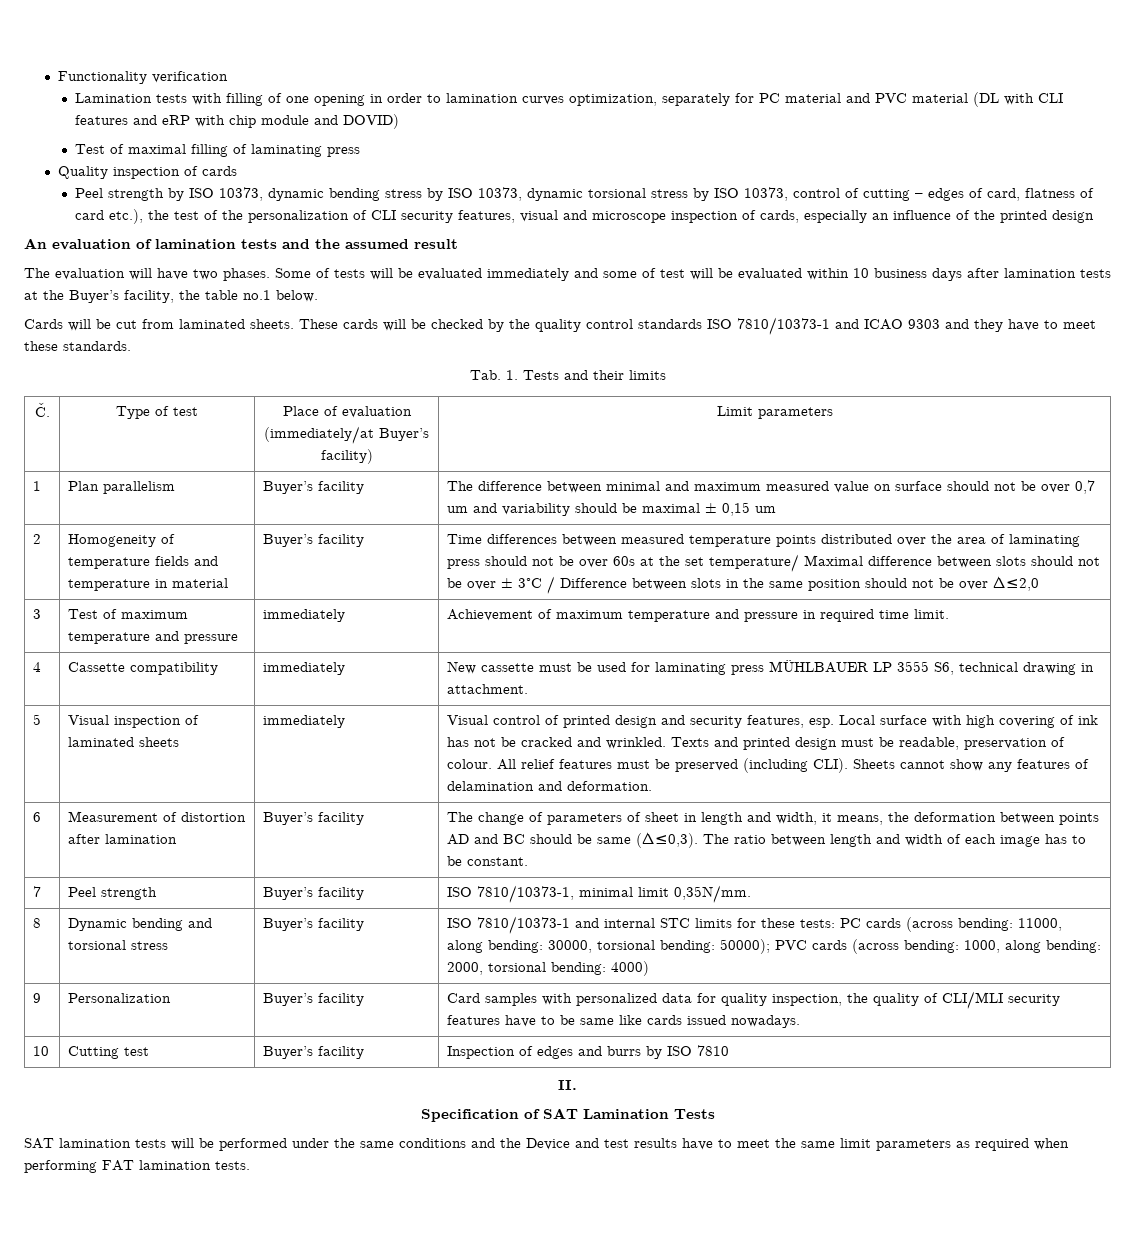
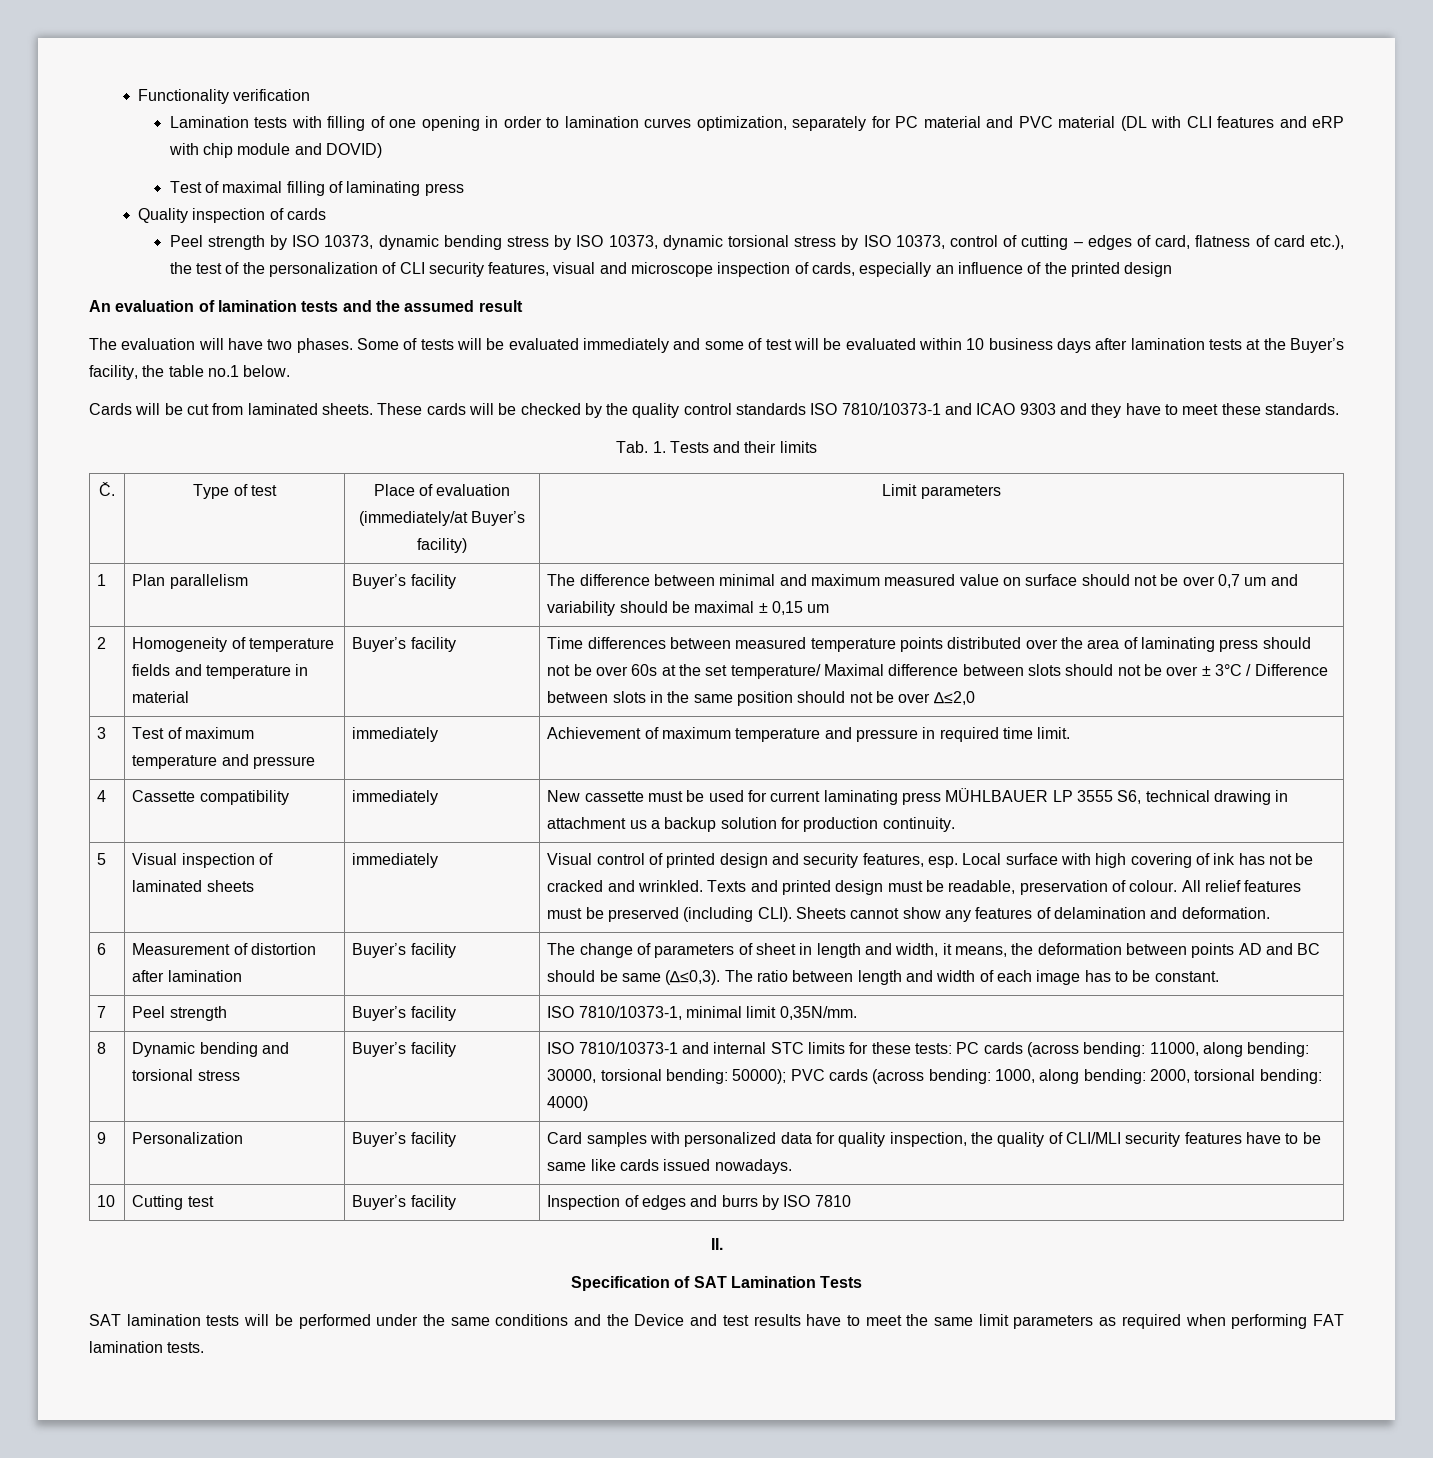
(651, 667) none -> [770,791,821,802] current
[447,684,529,694] attachment. -> [547,817,955,832] attachment us a backup solution for production continuity.

